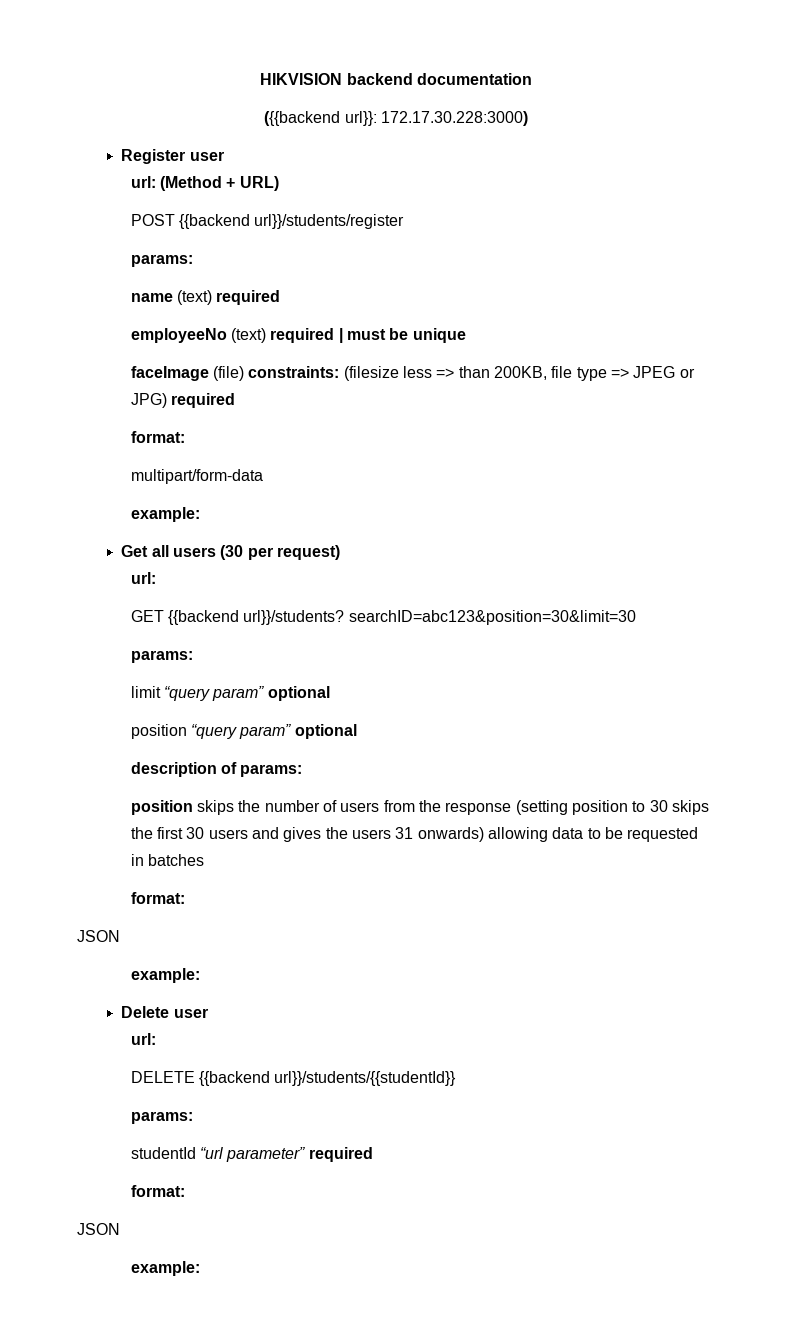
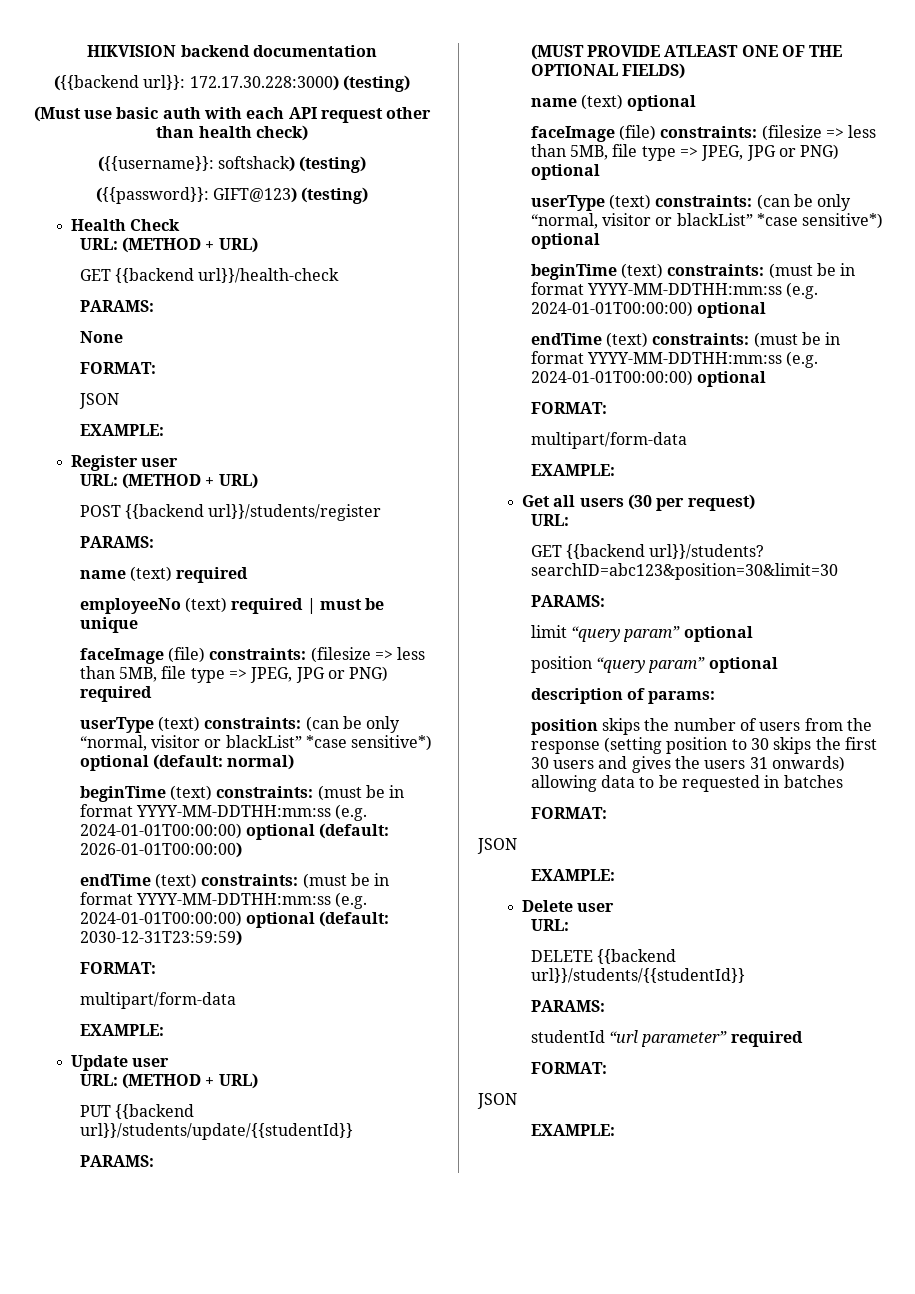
(528, 118) none -> [342,75,410,92] [33,106,432,123] [156,125,308,141] [97,156,367,173] [95,187,369,204] [70,219,181,231] [79,237,258,253] [79,268,340,283] [79,300,154,312] [79,331,123,343] [79,362,156,374] [78,393,119,409] [79,424,164,436] (testing) // (Must use basic auth with each API request other than health check) // ({{username}}: softshack) (testing) // ({{password}}: GIFT@123) (testing) // Health Check // URL: (METHOD + URL) // GET {{backend url}}/health-check // PARAMS: // None // FORMAT: // JSON // EXAMPLE:
[130,176,222,191] url: (Method -> [79,473,202,489] URL: (METHOD
[130,254,193,267] params: -> [79,536,154,548] PARAMS:
[402,366,695,381] [130,393,235,408] [130,431,185,443] [130,469,263,484] [130,507,200,522] less => than 200KB, file type => JPEG or JPG) required // format: // multipart/form-data // example: -> [375,647,426,660] [79,666,389,683] [79,686,152,702] [79,716,401,733] [79,735,433,751] [79,754,295,771] [79,785,405,802] [79,804,368,821] [79,823,390,840] [79,842,242,858] [79,873,390,889] [79,892,368,909] [79,911,390,928] [79,930,242,946] [79,962,156,974] [79,992,236,1009] [79,1024,164,1036] [70,1055,170,1071] [79,1073,258,1089] [79,1104,195,1119] [79,1123,353,1140] [79,1155,154,1167] [530,44,843,60] [530,63,686,79] [530,94,697,111] [530,125,877,142] [530,144,840,161] [530,164,600,180] [530,194,852,211] [530,213,884,229] [530,233,600,249] [530,263,856,280] [530,282,819,299] [530,301,767,318] [530,332,841,348] [530,351,819,368] [530,370,767,387] [530,402,607,414] [530,432,687,449] [530,464,615,476] => less than 5MB, file type => JPEG, JPG or PNG) required // userType (text) constraints: (can be only “normal, visitor or blackList” *case sensitive*) optional (default: normal) // beginTime (text) constraints: (must be in format YYYY-MM-DDTHH:mm:ss (e.g. 2024-01-01T00:00:00) optional (default: 2026-01-01T00:00:00) // endTime (text) constraints: (must be in format YYYY-MM-DDTHH:mm:ss (e.g. 2024-01-01T00:00:00) optional (default: 2030-12-31T23:59:59) // FORMAT: // multipart/form-data // EXAMPLE: // Update user // URL: (METHOD + URL) // PUT {{backend url}}/students/update/{{studentId}} // PARAMS: // (MUST PROVIDE ATLEAST ONE OF THE OPTIONAL FIELDS) // name (text) optional // faceImage (file) constraints: (filesize => less than 5MB, file type => JPEG, JPG or PNG) optional // userType (text) constraints: (can be only “normal, visitor or blackList” *case sensitive*) optional // beginTime (text) constraints: (must be in format YYYY-MM-DDTHH:mm:ss (e.g. 2024-01-01T00:00:00) optional // endTime (text) constraints: (must be in format YYYY-MM-DDTHH:mm:ss (e.g. 2024-01-01T00:00:00) optional // FORMAT: // multipart/form-data // EXAMPLE:
[130,572,156,584] url: -> [530,514,569,526] URL:
[130,650,193,663] params: -> [530,595,605,607] PARAMS:
[130,892,185,904] [77,930,120,942] [130,968,200,983] format: // JSON // example: -> [530,807,607,819] [477,838,517,854] [530,869,615,881] FORMAT: // JSON // EXAMPLE:
[130,1033,156,1045] url: -> [530,919,569,931] URL:
[130,1111,193,1124] params: -> [530,1000,605,1012] PARAMS:
[130,1185,185,1197] [77,1223,120,1235] [130,1261,200,1276] format: // JSON // example: -> [530,1062,607,1074] [477,1093,517,1109] [530,1124,615,1136] FORMAT: // JSON // EXAMPLE:

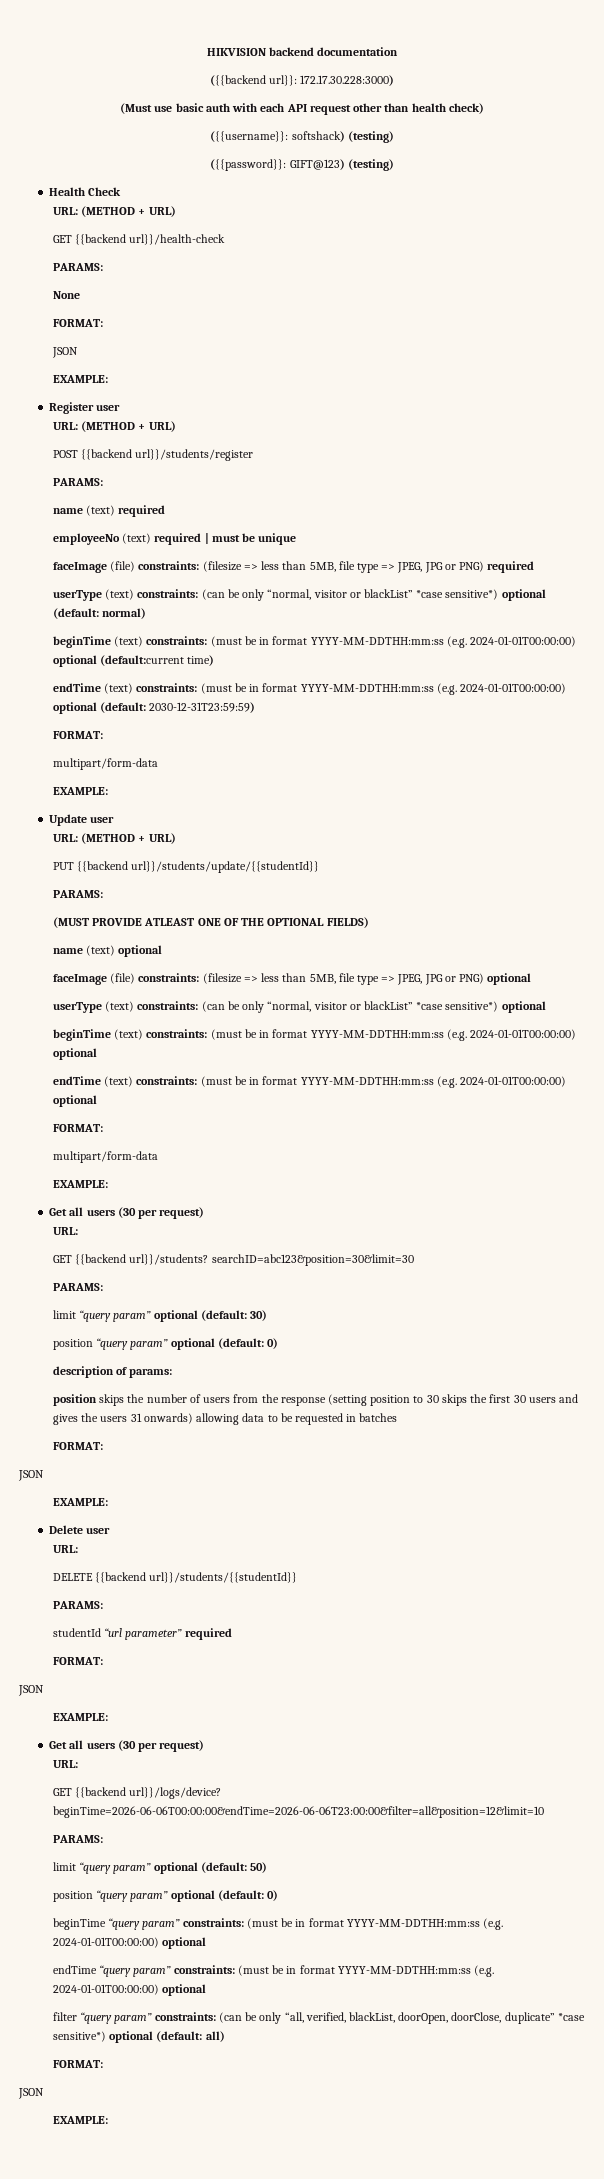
[342,75,410,92] (testing) -> (395, 80) none
[319,823,390,839] [79,842,242,858] (default: 2026-01-01T00:00:00) -> [100,655,215,666] (default:current time)
[530,656,778,673] // position “query param” optional -> [200,1310,268,1321] [52,1338,279,1350] (default: 30) // position “query param” optional (default: 0)
(615, 1130) none -> [49,1740,205,1752] [52,1760,78,1768] [52,1787,222,1799] [52,1806,544,1818] [52,1835,103,1843] [52,1862,268,1874] [52,1890,279,1902] [52,1918,503,1930] [52,1937,207,1949] [52,1965,494,1977] [52,1984,207,1996] [52,2012,585,2024] [52,2031,225,2043] [52,2060,103,2068] [18,2088,44,2099] [52,2116,108,2124] // Get all users (30 per request) // URL: // GET {{backend url}}/logs/device? beginTime=2026-06-06T00:00:00&endTime=2026-06-06T23:00:00&filter=all&position=12&limit=10 // PARAMS: // limit “query param” optional (default: 50) // position “query param” optional (default: 0) // beginTime “query param” constraints: (must be in format YYYY-MM-DDTHH:mm:ss (e.g. 2024-01-01T00:00:00) optional // endTime “query param” constraints: (must be in format YYYY-MM-DDTHH:mm:ss (e.g. 2024-01-01T00:00:00) optional // filter “query param” constraints: (can be only “all, verified, blackList, doorOpen, doorClose, duplicate” *case sensitive*) optional (default: all) // FORMAT: // JSON // EXAMPLE:

